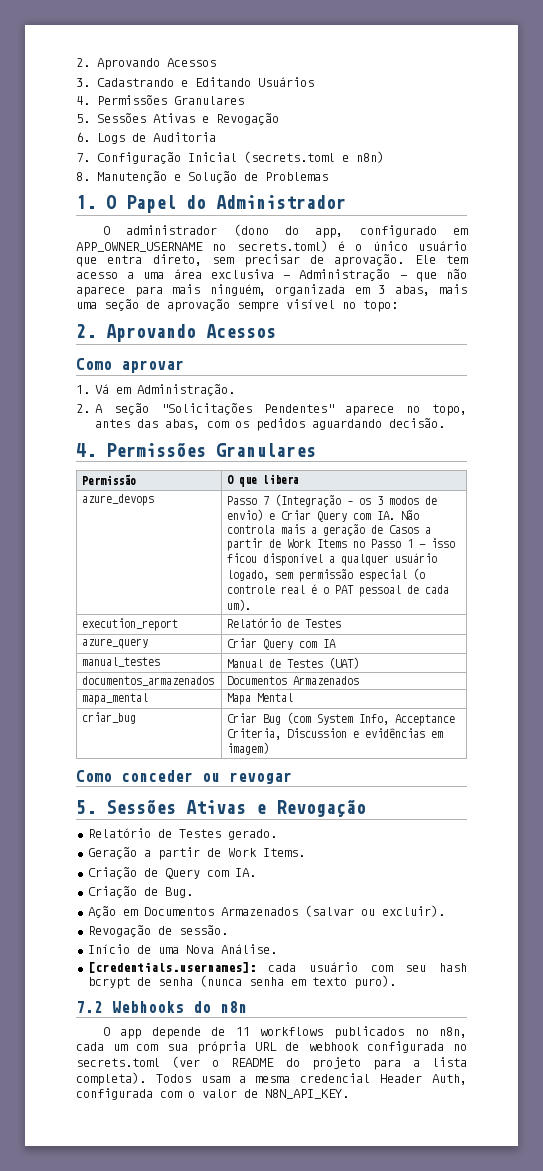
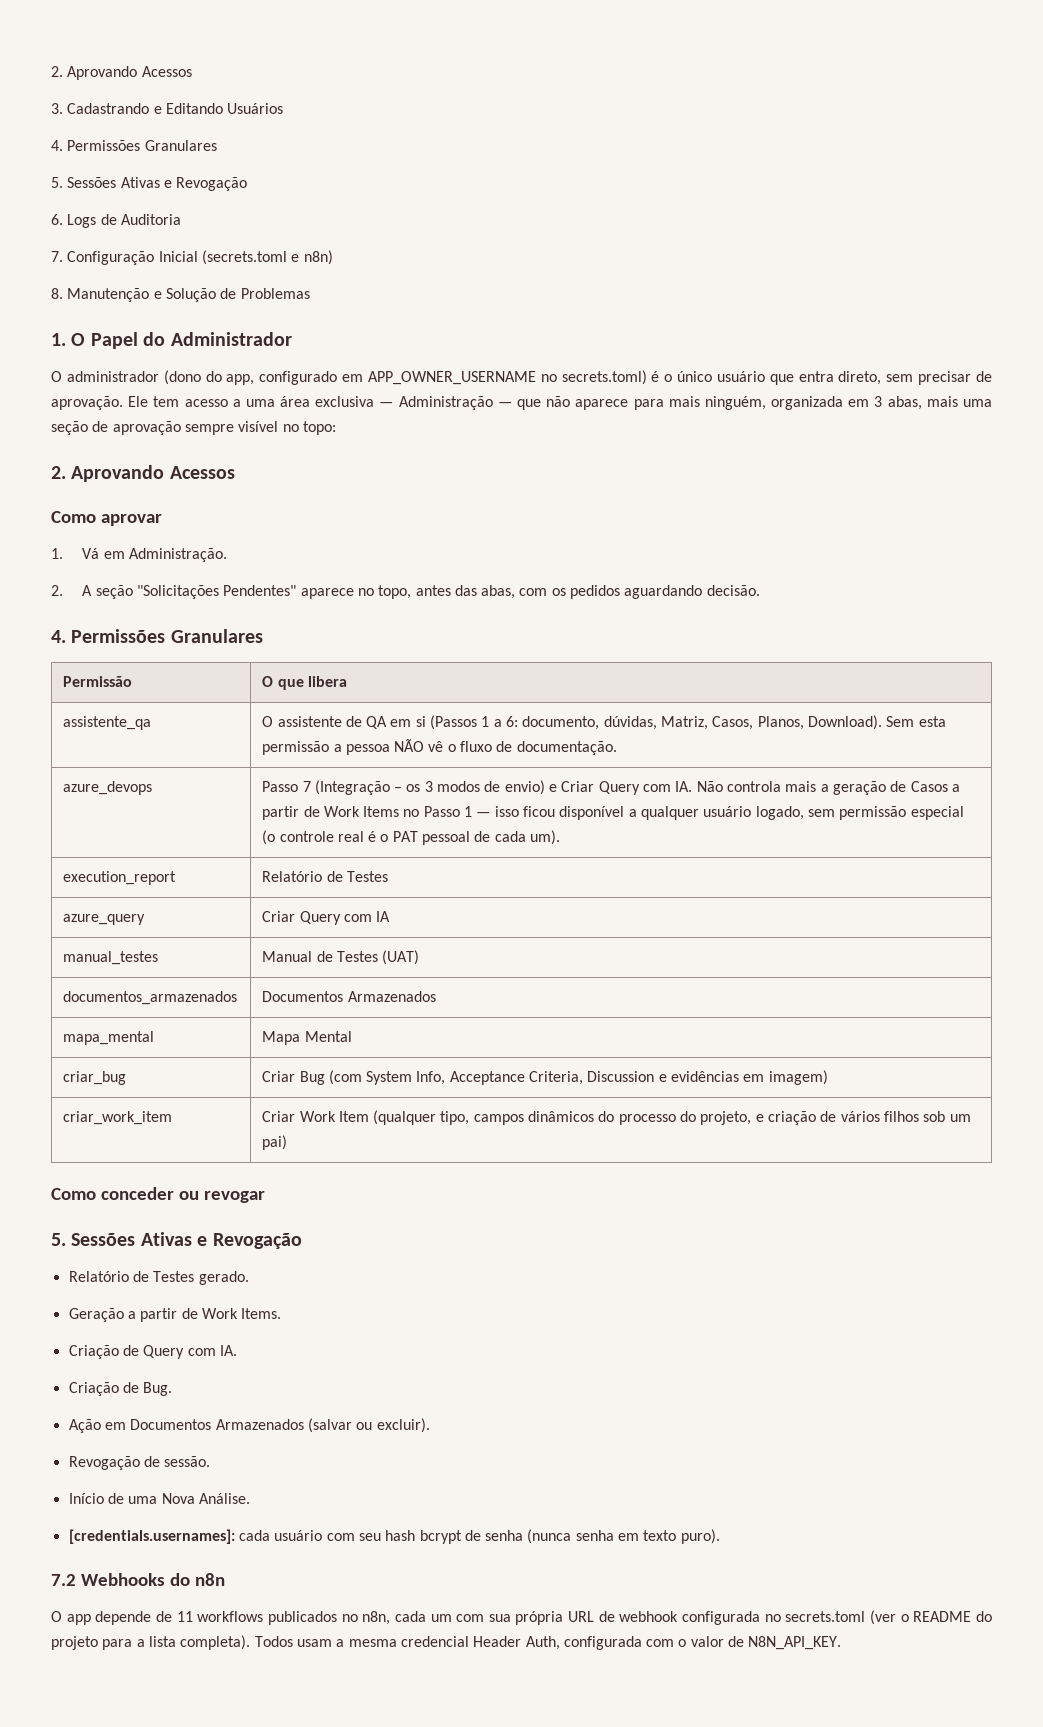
(300, 479) none -> [63,716,152,730] [262,715,946,730] [262,739,617,755] // assistente_qa | O assistente de QA em si (Passos 1 a 6: documento, dúvidas, Matriz, Casos, Planos, Download). Sem esta permissão a pessoa NÃO vê o fluxo de documentação.
(270, 748) none -> [63,1111,173,1125] [262,1110,971,1125] [262,1135,288,1150] // criar_work_item | Criar Work Item (qualquer tipo, campos dinâmicos do processo do projeto, e criação de vários filhos sob um pai)

